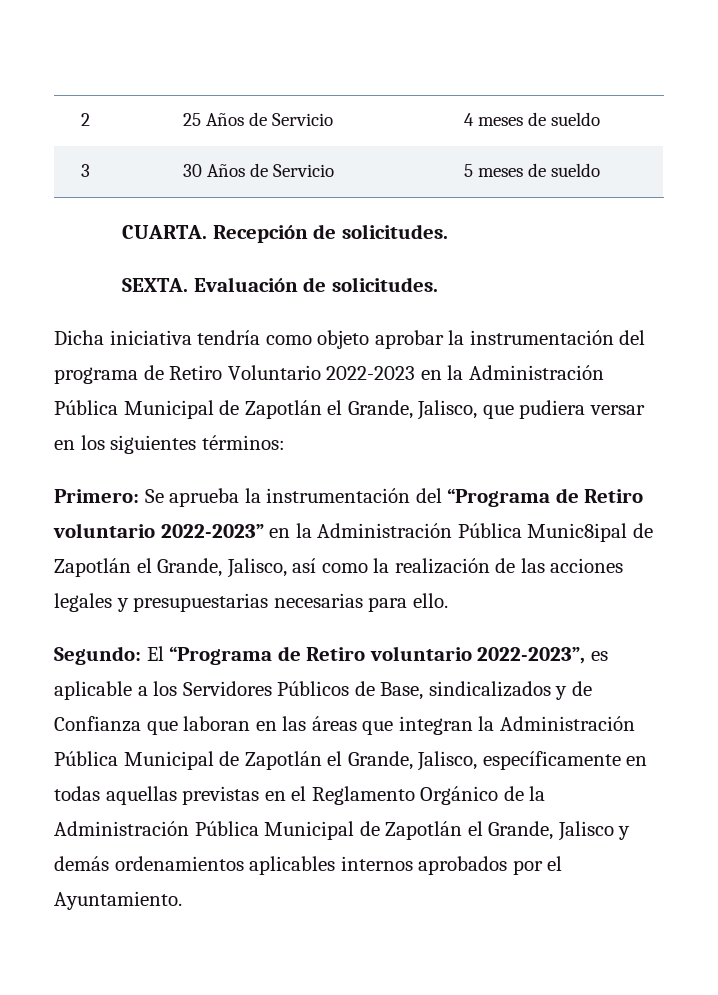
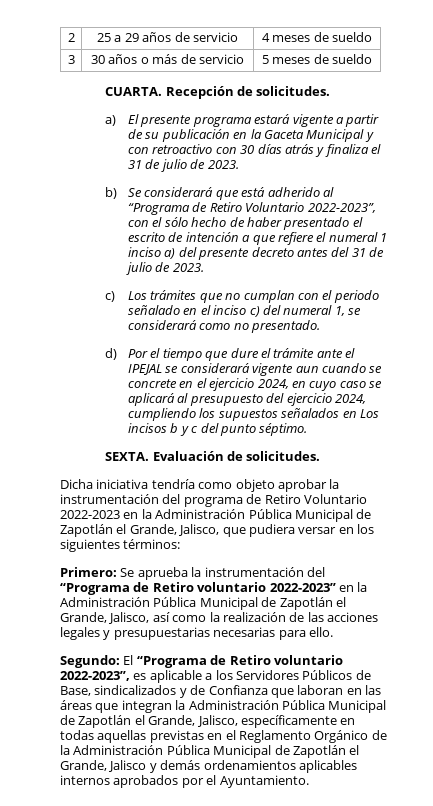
[206,112,333,126] Años de Servicio -> [114,32,238,42] a 29 años de servicio
[206,163,334,177] Años de Servicio -> [108,54,244,64] años o más de servicio
(448, 231) none -> [105,114,380,127] [128,129,374,142] [128,144,382,157] [128,159,239,172] [105,187,334,200] [128,202,376,215] [128,217,363,230] [128,232,388,245] [128,247,385,260] [126,262,204,275] [105,290,379,303] [128,305,362,317] [128,320,321,333] [105,348,356,361] [128,363,383,376] [128,378,383,391] [128,393,366,406] [128,408,379,421] [128,423,308,436] // a) El presente programa estará vigente a partir de su publicación en la Gaceta Municipal y con retroactivo con 30 días atrás y finaliza el 31 de julio de 2023. // b) Se considerará que está adherido al “Programa de Retiro Voluntario 2022-2023”, con el sólo hecho de haber presentado el escrito de intención a que refiere el numeral 1 inciso a) del presente decreto antes del 31 de julio de 2023. // c) Los trámites que no cumplan con el periodo señalado en el inciso c) del numeral 1, se considerará como no presentado. // d) Por el tiempo que dure el trámite ante el IPEJAL se considerará vigente aun cuando se concrete en el ejercicio 2024, en cuyo caso se aplicará al presupuesto del ejercicio 2024, cumpliendo los supuestos señalados en Los incisos b y c del punto séptimo.
[527,523,628,542] Munic8ipal -> [199,597,258,610] Municipal

